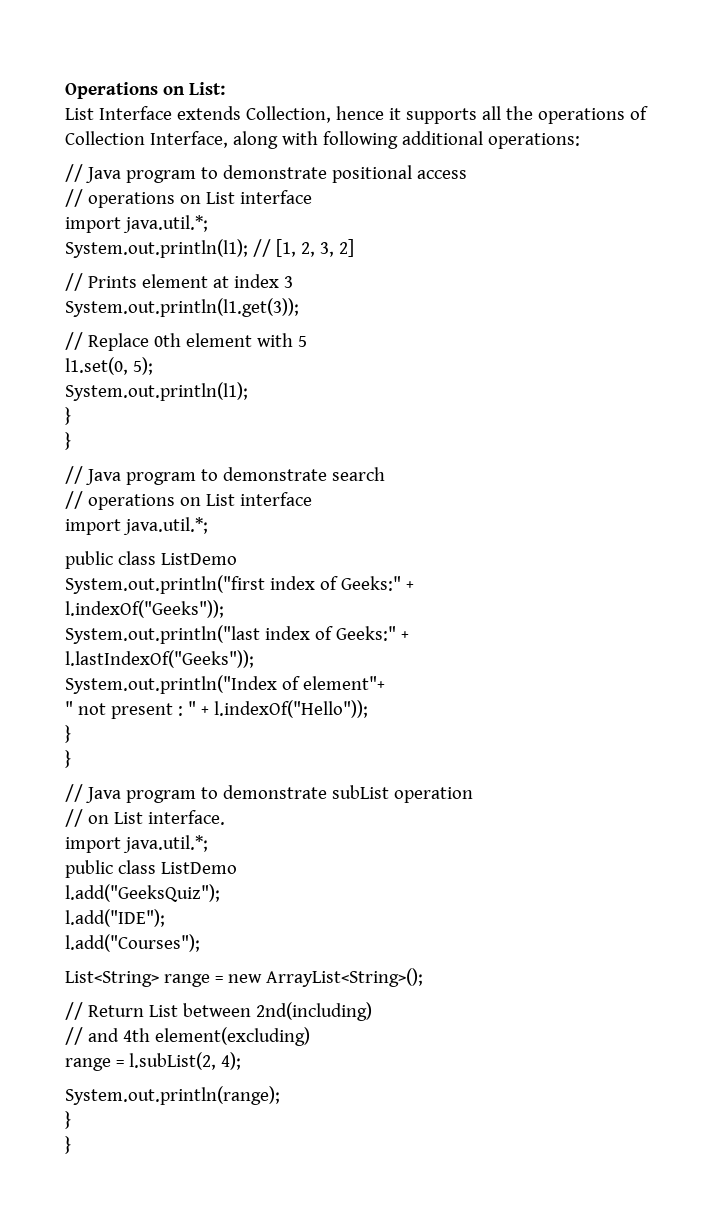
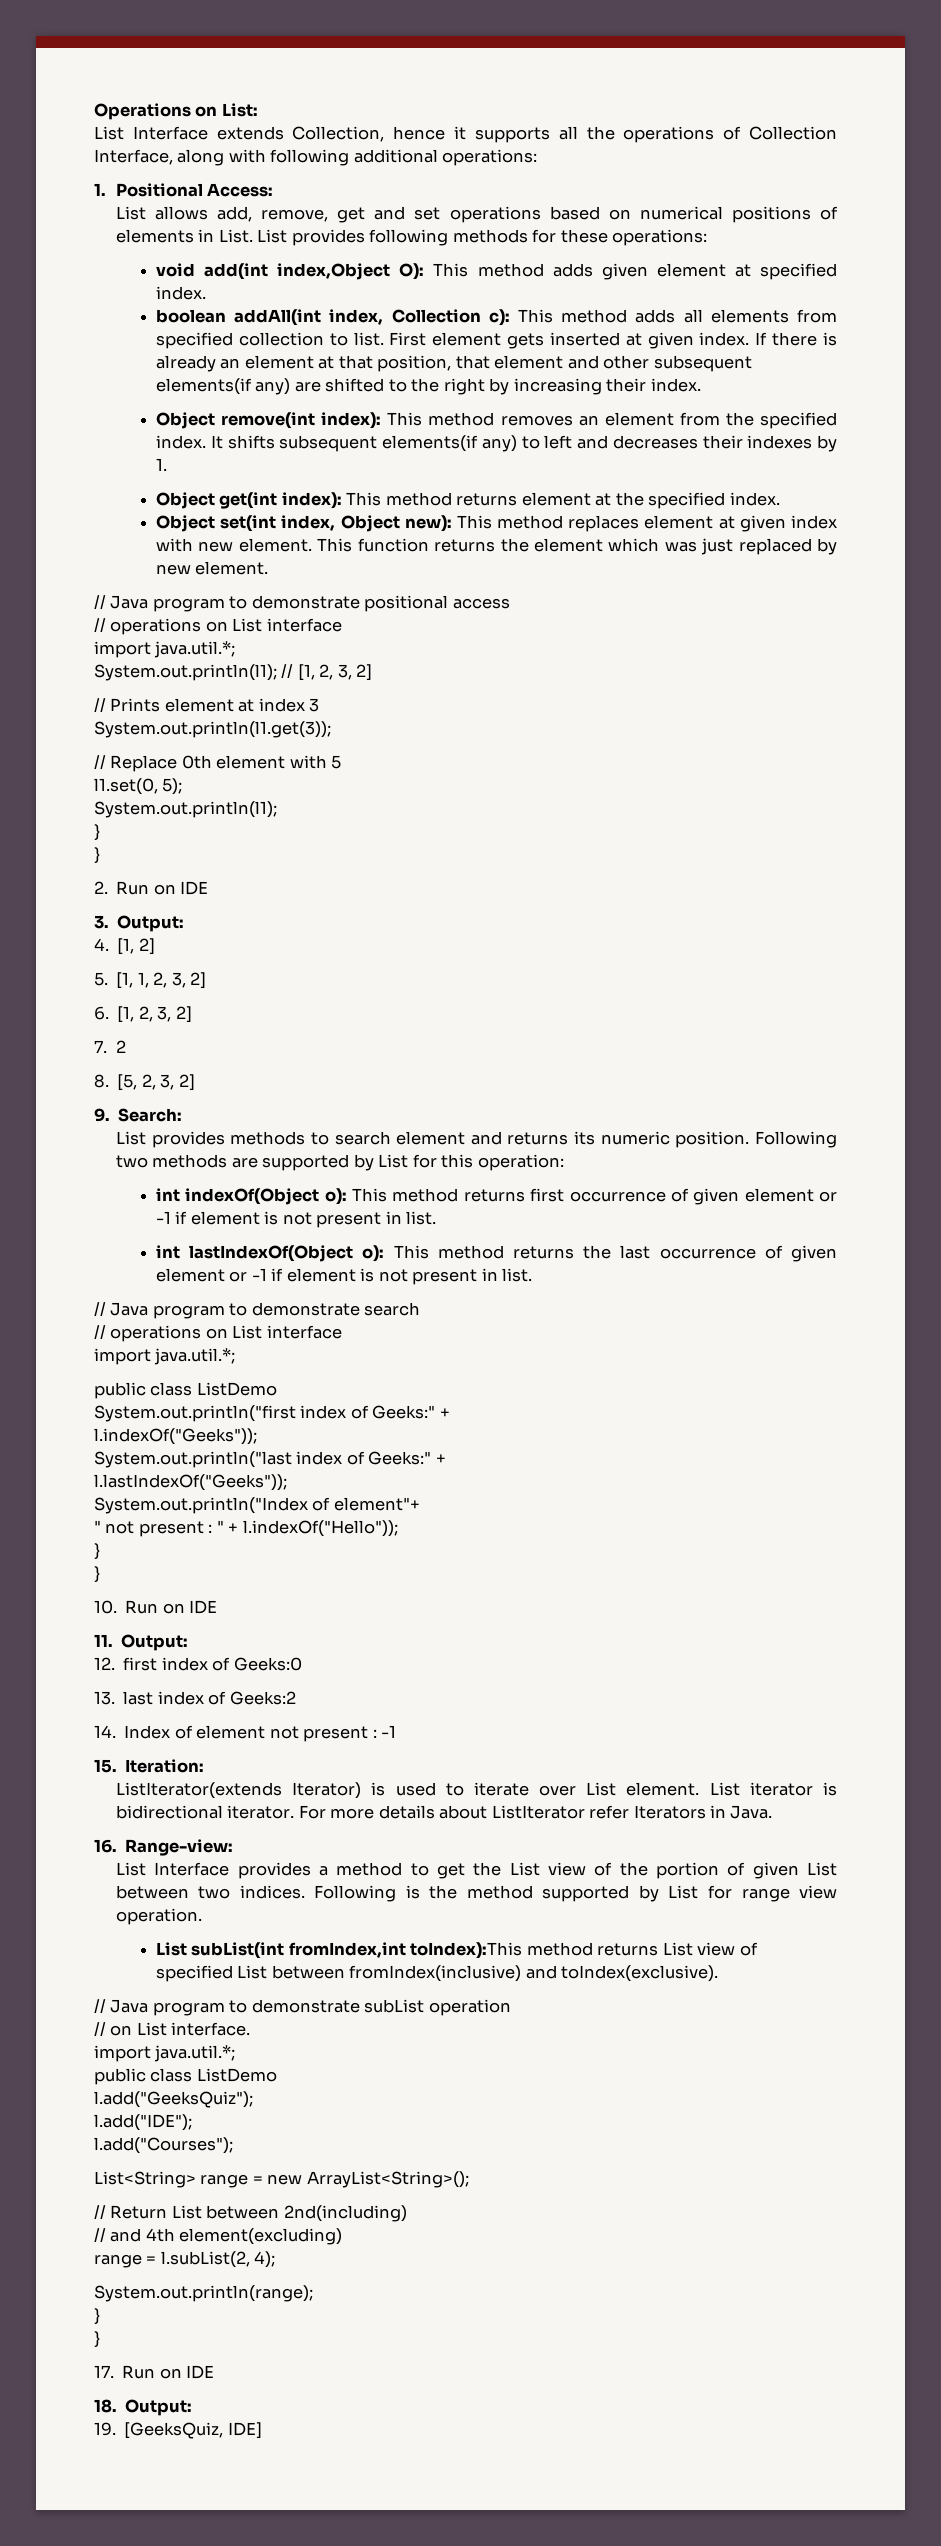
(580, 141) none -> [94,183,274,197] [115,206,838,223] [115,229,708,246] [156,263,838,280] [156,286,207,300] [156,309,838,326] [156,332,838,349] [156,355,752,372] [156,378,701,395] [156,412,837,429] [156,435,837,452] [156,458,168,471] [156,492,780,509] [156,515,837,532] [156,538,837,555] [156,561,269,575] // 1. Positional Access: // List allows add, remove, get and set operations based on numerical positions of elements in List. List provides following methods for these operations: // void add(int index,Object O): This method adds given element at specified index. // boolean addAll(int index, Collection c): This method adds all elements from specified collection to list. First element gets inserted at given index. If there is already an element at that position, that element and other subsequent elements(if any) are shifted to the right by increasing their index. // Object remove(int index): This method removes an element from the specified index. It shifts subsequent elements(if any) to left and decreases their indexes by 1. // Object get(int index): This method returns element at the specified index. // Object set(int index, Object new): This method replaces element at given index with new element. This function returns the element which was just replaced by new element.
(71, 441) none -> [94,881,209,895] [94,915,185,932] [94,938,155,955] [94,972,207,989] [94,1006,192,1023] [94,1040,126,1053] [94,1074,195,1091] [94,1108,183,1122] [115,1131,837,1148] [115,1154,564,1171] [156,1188,838,1205] [156,1211,437,1228] [156,1245,838,1262] [156,1268,533,1285] // 2. Run on IDE // 3. Output: // 4. [1, 2] // 5. [1, 1, 2, 3, 2] // 6. [1, 2, 3, 2] // 7. 2 // 8. [5, 2, 3, 2] // 9. Search: // List provides methods to search element and returns its numeric position. Following two methods are supported by List for this operation: // int indexOf(Object o): This method returns first occurrence of given element or -1 if element is not present in list. // int lastIndexOf(Object o): This method returns the last occurrence of given element or -1 if element is not present in list.
(71, 759) none -> [94,1600,218,1614] [94,1634,189,1651] [94,1657,302,1671] [94,1691,296,1705] [94,1725,396,1742] [94,1759,205,1773] [115,1782,838,1799] [115,1805,773,1819] [94,1839,234,1856] [115,1862,838,1879] [115,1885,837,1902] [115,1908,202,1925] [156,1942,758,1959] [156,1965,719,1982] // 10. Run on IDE // 11. Output: // 12. first index of Geeks:0 // 13. last index of Geeks:2 // 14. Index of element not present : -1 // 15. Iteration: // ListIterator(extends Iterator) is used to iterate over List element. List iterator is bidirectional iterator. For more details about ListIterator refer Iterators in Java. // 16. Range-view: // List Interface provides a method to get the List view of the portion of given List between two indices. Following is the method supported by List for range view operation. // List subList(int fromIndex,int toIndex):This method returns List view of specified List between fromIndex(inclusive) and toIndex(exclusive).
(71, 1145) none -> [94,2365,215,2379] [94,2399,193,2416] [94,2422,262,2439] // 17. Run on IDE // 18. Output: // 19. [GeeksQuiz, IDE]

